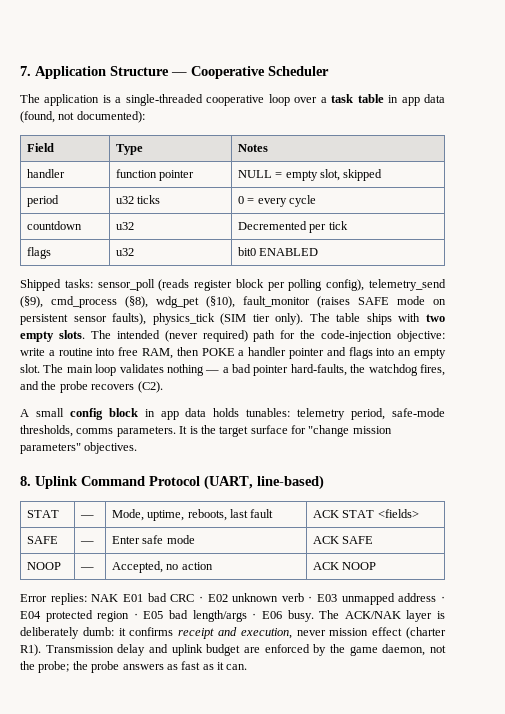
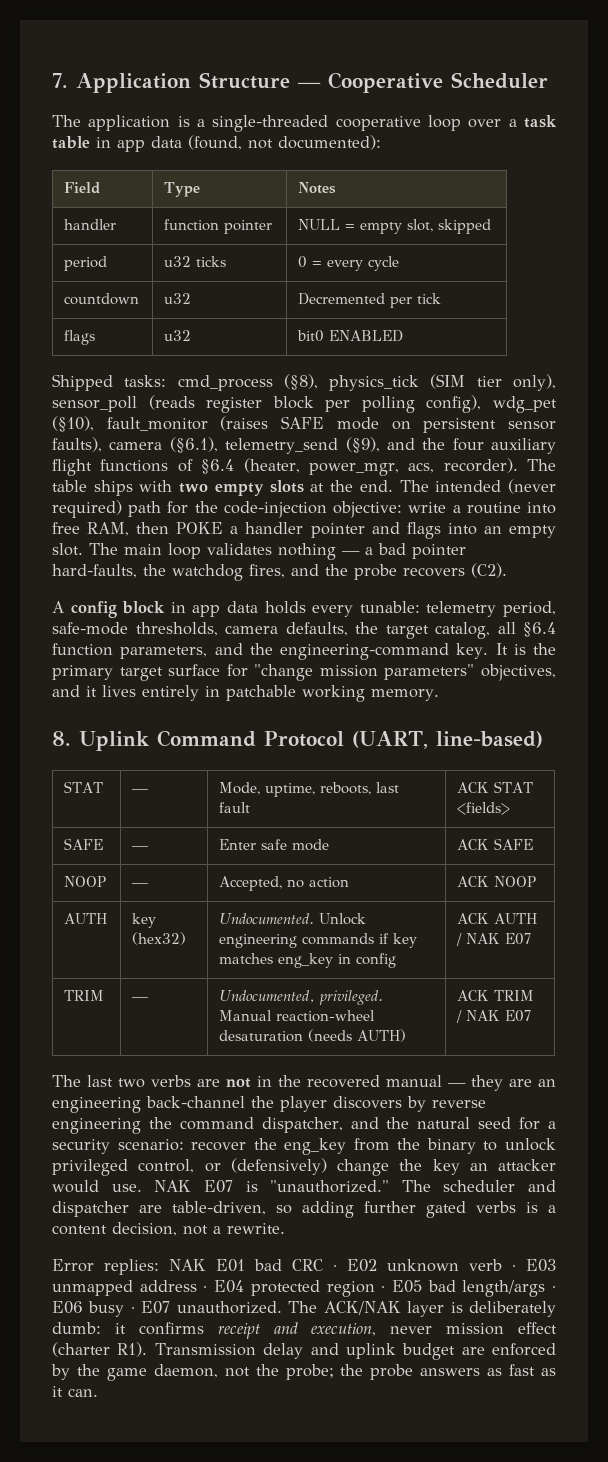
(93, 283) none -> [177,374,556,391] cmd_process (§8), physics_tick (SIM tier only),
[368,279,446,291] [20,296,148,308] telemetry_send (§9), cmd_process (§8), -> (482, 404) none
[152,313,304,325] physics_tick (SIM tier only). -> [109,437,556,454] [52,458,518,476] camera (§6.1), telemetry_send (§9), and the four auxiliary flight functions of §6.4 (heater, power_mgr, acs, recorder).
[58,330,85,339] slots. -> [269,480,393,493] slots at the end.
[35,408,64,417] small -> (64, 607) none
[246,408,291,417] tunables: -> [312,601,420,617] every tunable:
[76,426,176,437] comms parameters. -> [225,622,556,639] [52,643,489,660] camera defaults, the target catalog, all §6.4 function parameters, and the engineering-command key.
(216, 429) none -> [52,665,113,680] primary
[84,442,138,454] objectives. -> [481,664,556,681] [52,685,439,702] objectives, and it lives entirely in patchable working memory.
(377, 566) none -> [64,913,108,924] [132,913,157,928] [132,932,187,945] [219,913,367,925] [219,933,418,948] [219,953,397,968] [457,913,538,924] [456,933,532,946] [64,990,105,1001] [132,997,149,1001] [219,990,384,1005] [219,1010,376,1022] [219,1029,407,1042] [457,990,535,1001] [456,1010,532,1023] [52,1075,556,1091] [52,1096,486,1113] [52,1117,557,1134] [52,1138,556,1155] [52,1158,556,1176] [52,1180,556,1193] [52,1201,556,1218] [52,1222,285,1236] // AUTH | key (hex32) | Undocumented. Unlock engineering commands if key matches eng_key in config | ACK AUTH / NAK E07 // TRIM | — | Undocumented, privileged. Manual reaction-wheel desaturation (needs AUTH) | ACK TRIM / NAK E07 // The last two verbs are not in the recovered manual — they are an engineering back-channel the player discovers by reverse engineering the command dispatcher, and the natural seed for a security scenario: recover the eng_key from the binary to unlock privileged control, or (defensively) change the key an attacker would use. NAK E07 is "unauthorized." The scheduler and dispatcher are table-driven, so adding further gated verbs is a content decision, not a rewrite.
[287,610,314,622] busy. -> [88,1301,282,1317] busy · E07 unauthorized.

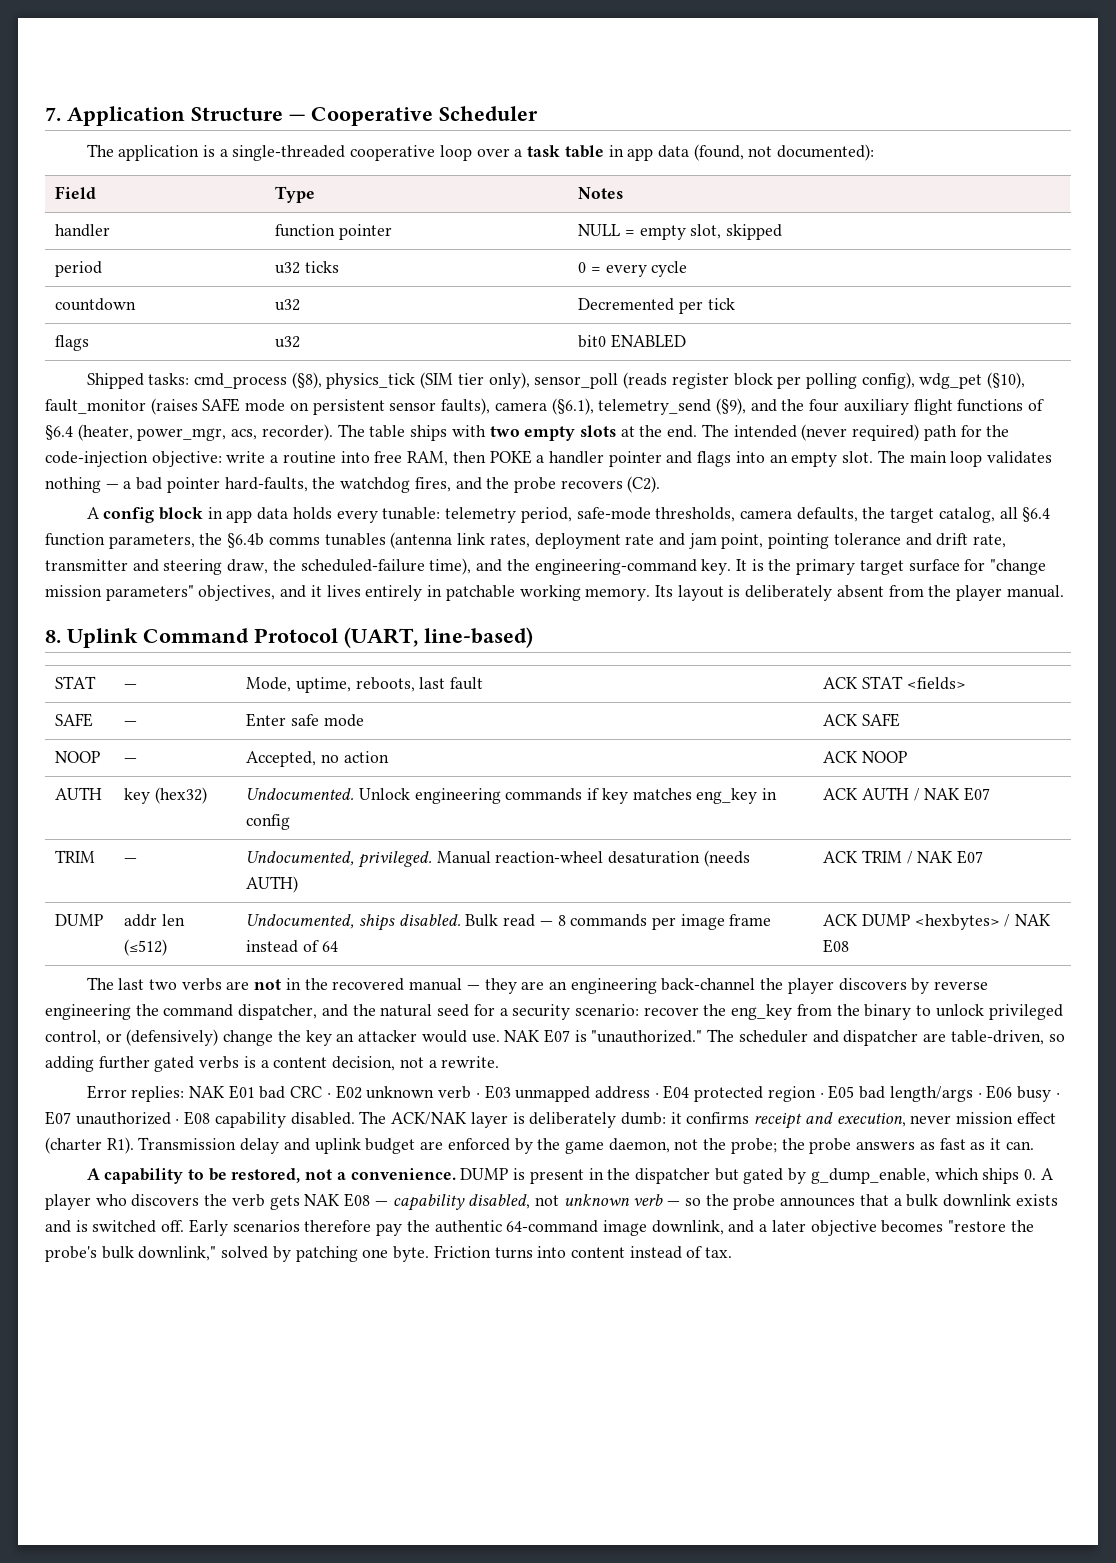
(208, 652) none -> [199,532,1007,549] [45,558,472,575] the §6.4b comms tunables (antenna link rates, deployment rate and jam point, pointing tolerance and drift rate, transmitter and steering draw, the scheduled-failure time),
(439, 695) none -> [654,585,1064,601] Its layout is deliberately absent from the player manual.
(532, 1016) none -> [55,914,104,926] [124,914,185,927] [124,939,168,956] [246,914,772,931] [246,940,338,953] [823,914,1052,930] [823,939,850,953] // DUMP | addr len (≤512) | Undocumented, ships disabled. Bulk read — 8 commands per image frame instead of 64 | ACK DUMP <hexbytes> / NAK E08
[176,1301,282,1314] unauthorized. -> [75,1111,355,1128] unauthorized · E08 capability disabled.
(98, 1392) none -> [86,1168,1054,1184] [45,1193,1058,1211] [45,1219,1034,1236] [45,1245,733,1262] // A capability to be restored, not a convenience. DUMP is present in the dispatcher but gated by g_dump_enable, which ships 0. A player who discovers the verb gets NAK E08 — capability disabled, not unknown verb — so the probe announces that a bulk downlink exists and is switched off. Early scenarios therefore pay the authentic 64-command image downlink, and a later objective becomes "restore the probe's bulk downlink," solved by patching one byte. Friction turns into content instead of tax.

